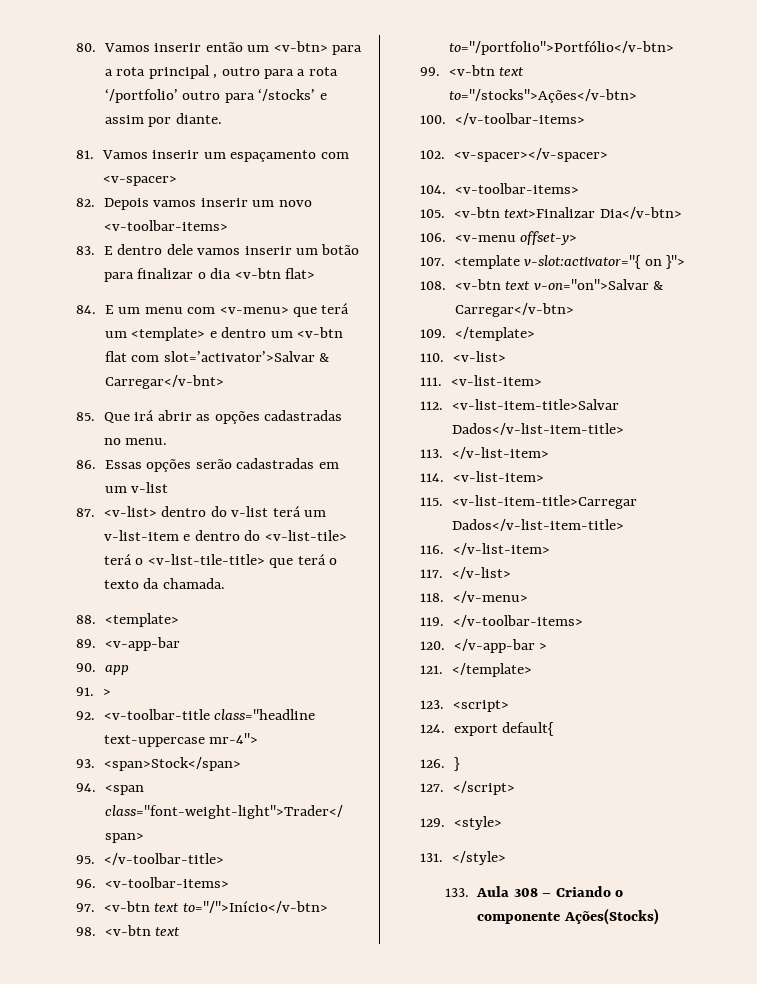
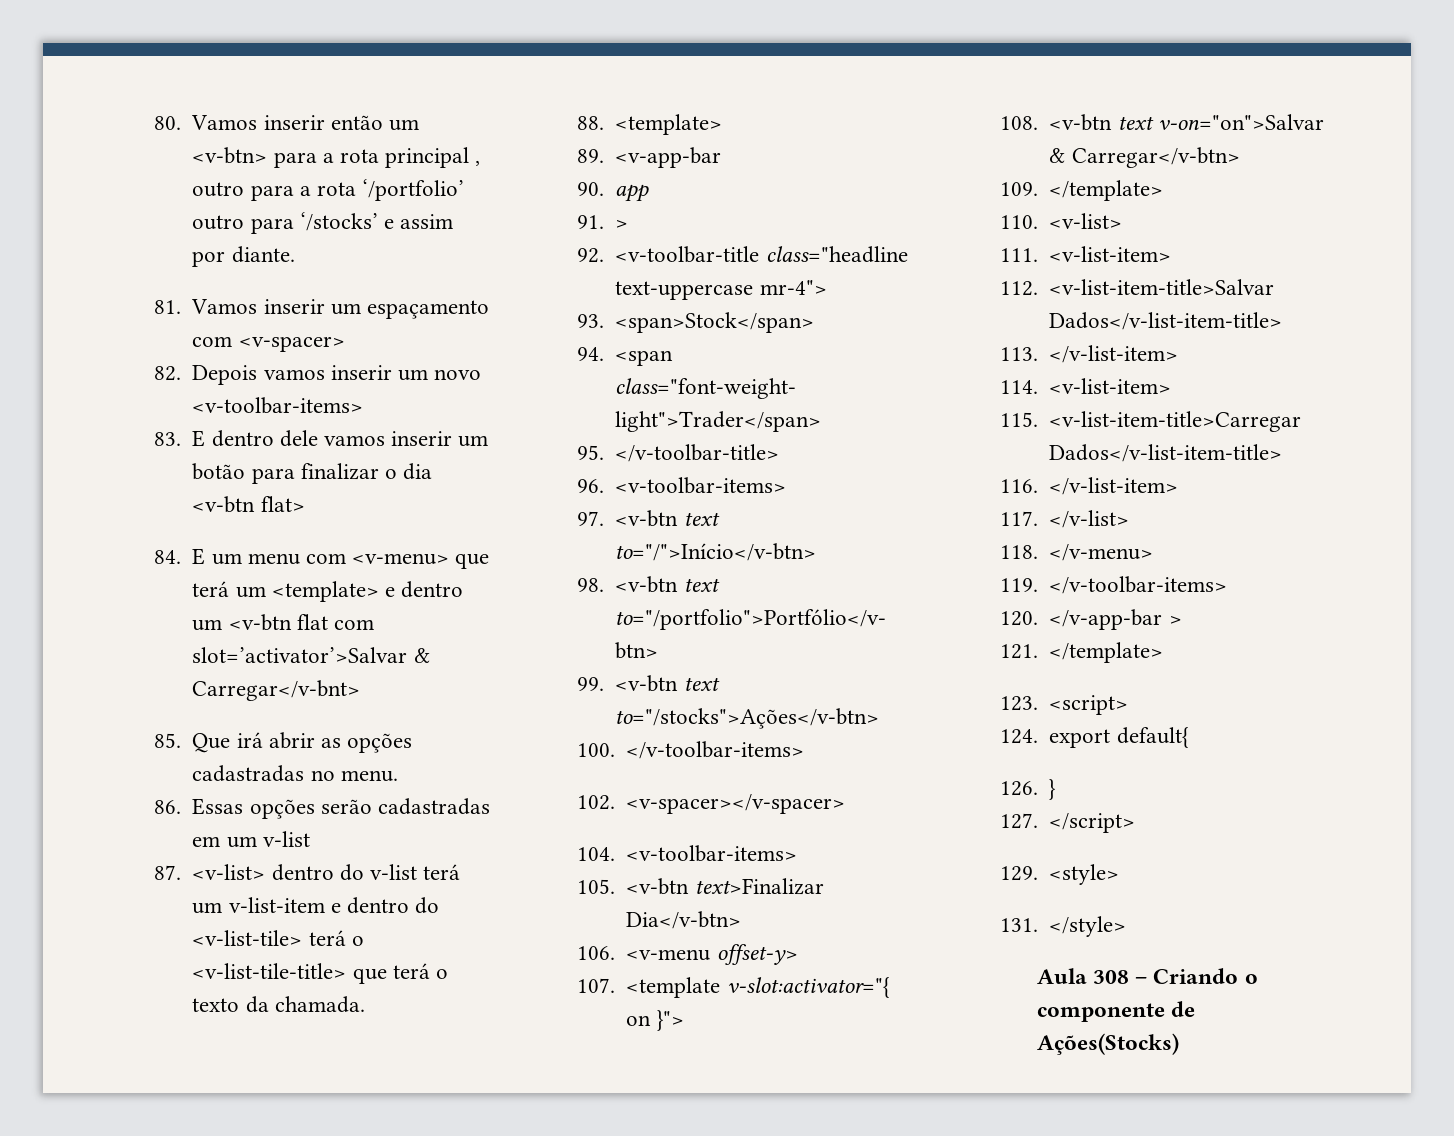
[444,888,469,897] 133. -> (1127, 926) none
(561, 918) none -> [1171,1001,1196,1017] de

